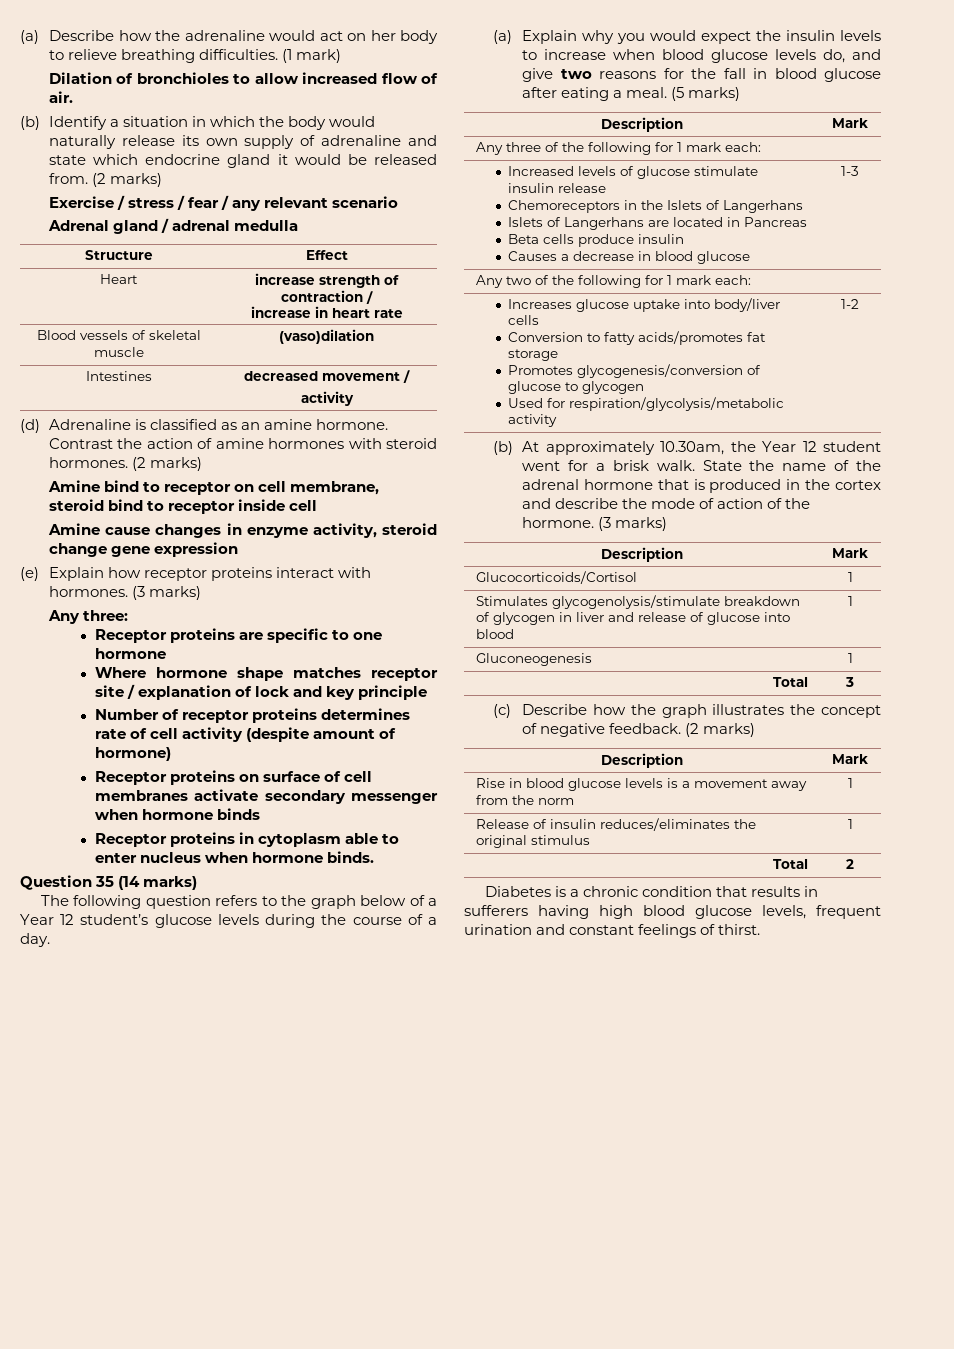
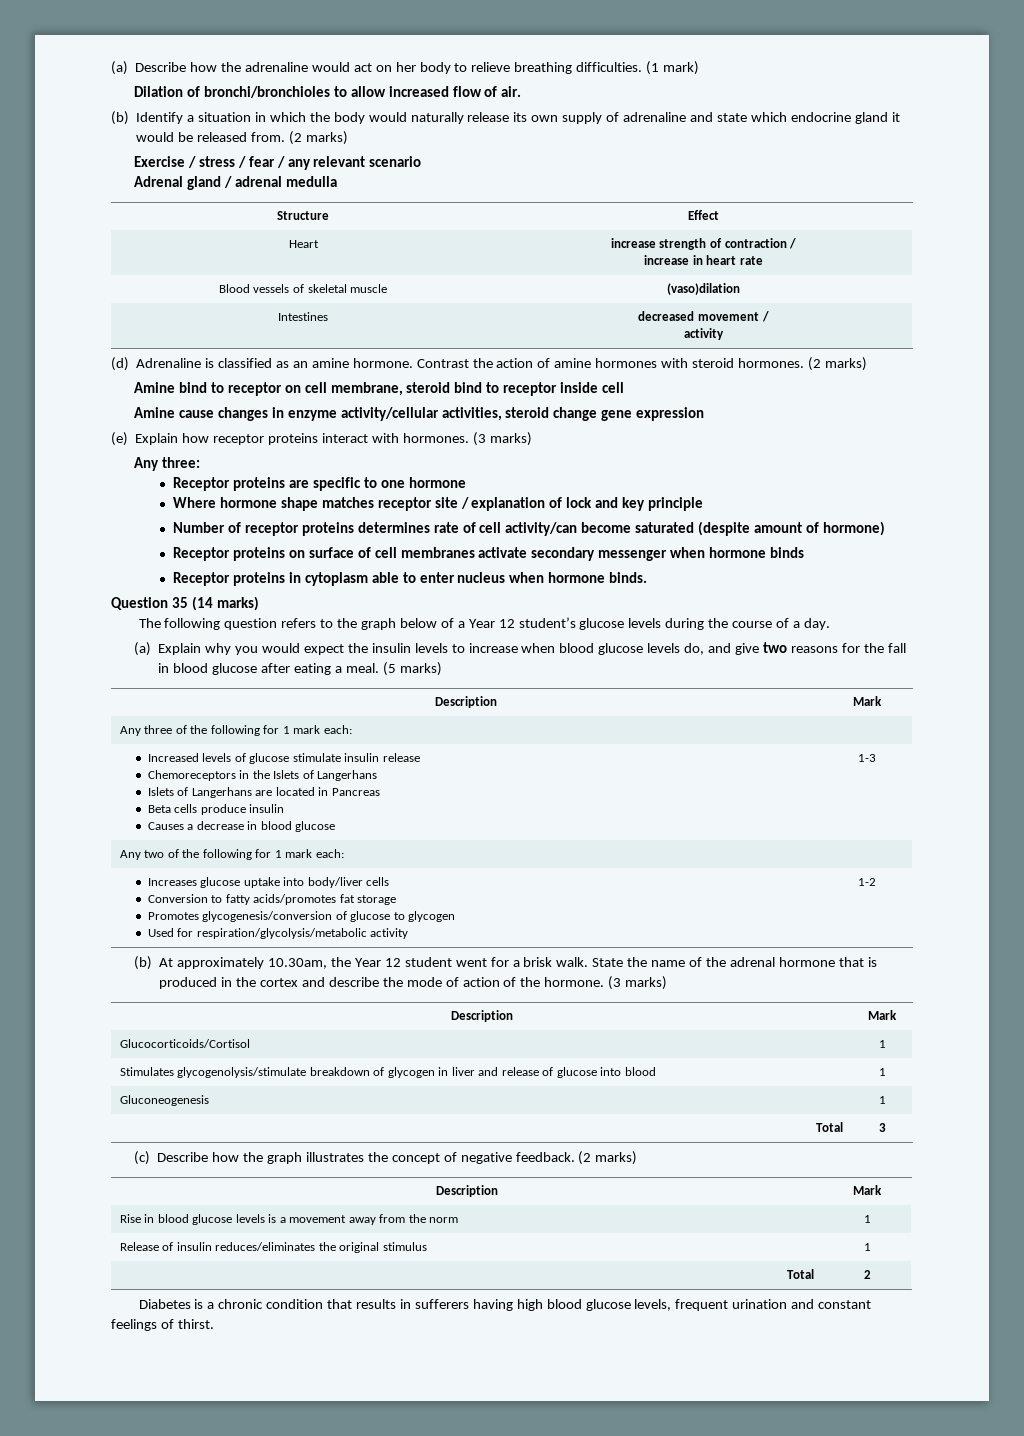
[136,72,229,84] bronchioles -> [203,86,330,98] bronchi/bronchioles
[312,523,377,538] activity, -> [340,407,502,421] activity/cellular activities,
[181,727,243,742] activity -> [505,522,695,536] activity/can become saturated

